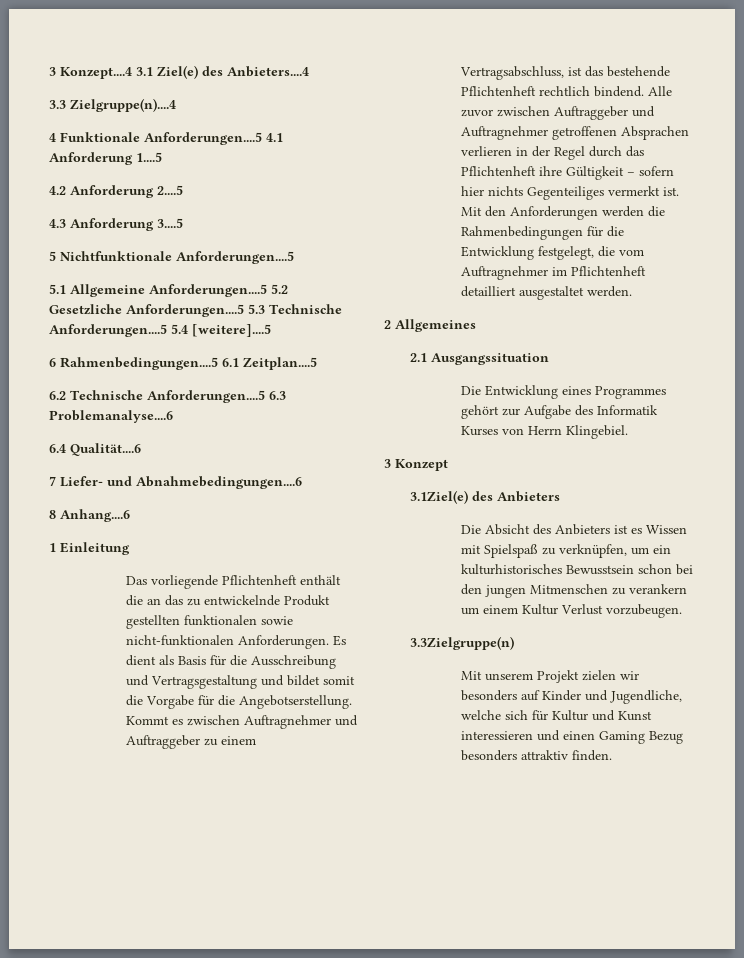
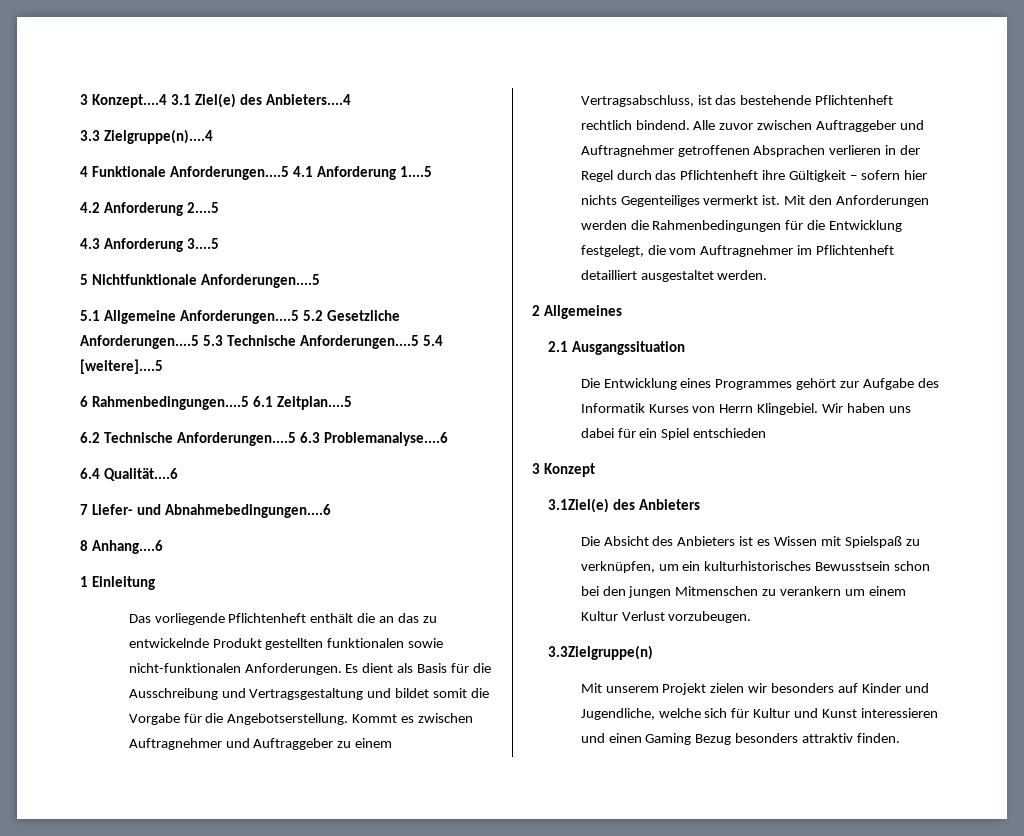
(628, 432) none -> [822,403,912,413] [580,428,767,440] Wir haben uns dabei für ein Spiel entschieden

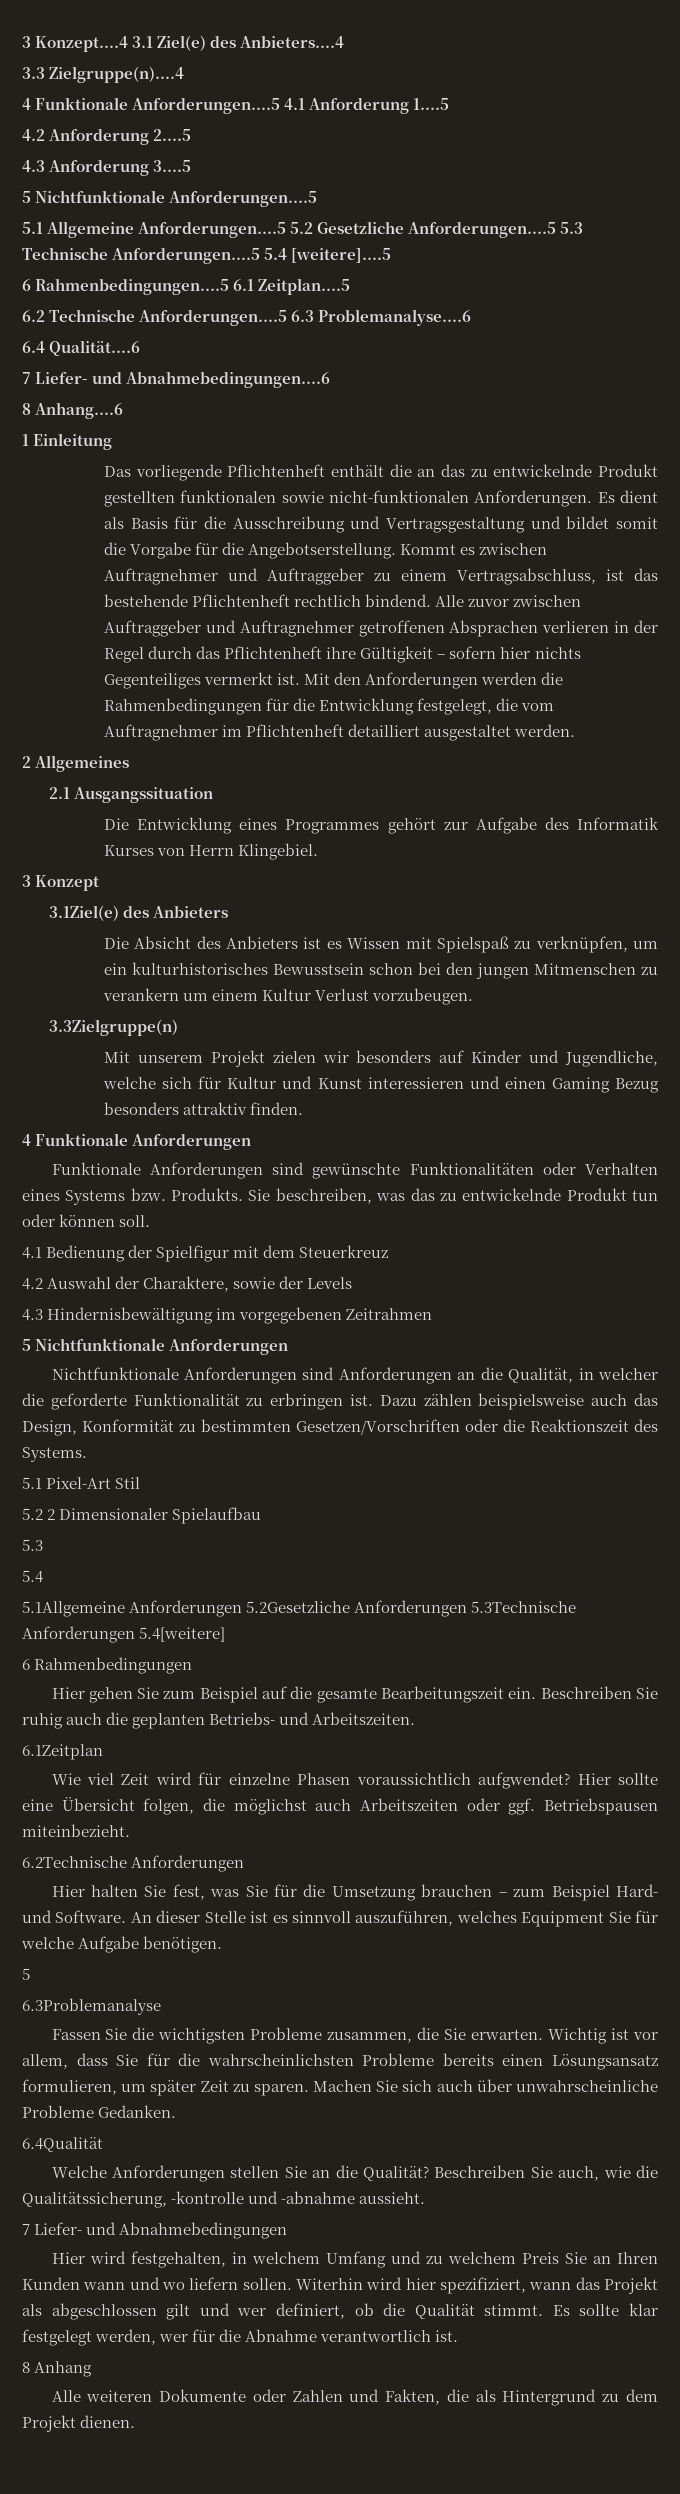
[822,403,912,413] [580,428,767,440] Wir haben uns dabei für ein Spiel entschieden -> (319, 851) none
(901, 738) none -> [22,1133,252,1150] [51,1162,658,1179] [22,1188,659,1205] [22,1214,151,1227] [22,1245,389,1262] [22,1276,353,1292] [22,1307,433,1324] [22,1338,289,1355] [51,1367,658,1384] [22,1393,658,1410] [22,1419,658,1436] [22,1447,87,1462] [22,1477,141,1489] [22,1507,262,1524] [22,1539,43,1551] [22,1570,43,1583] [22,1600,577,1617] [22,1626,226,1643] [22,1657,193,1674] [51,1686,658,1703] [22,1712,416,1729] [22,1744,103,1760] [51,1772,658,1789] [22,1797,659,1815] [22,1824,130,1837] [22,1855,245,1872] [51,1884,658,1901] [22,1910,658,1927] [21,1936,223,1953] [22,1968,30,1980] [22,1998,161,2015] [51,2027,658,2044] [22,2053,658,2070] [22,2079,658,2096] [22,2105,177,2118] [22,2137,103,2152] [51,2165,658,2182] [22,2191,426,2208] [22,2222,288,2239] [51,2251,658,2268] [22,2277,658,2294] [22,2303,659,2320] [22,2329,459,2346] [22,2361,93,2377] [51,2389,659,2406] [22,2415,136,2432] // 4 Funktionale Anforderungen // Funktionale Anforderungen sind gewünschte Funktionalitäten oder Verhalten eines Systems bzw. Produkts. Sie beschreiben, was das zu entwickelnde Produkt tun oder können soll. // 4.1 Bedienung der Spielfigur mit dem Steuerkreuz // 4.2 Auswahl der Charaktere, sowie der Levels // 4.3 Hindernisbewältigung im vorgegebenen Zeitrahmen // 5 Nichtfunktionale Anforderungen // Nichtfunktionale Anforderungen sind Anforderungen an die Qualität, in welcher die geforderte Funktionalität zu erbringen ist. Dazu zählen beispielsweise auch das Design, Konformität zu bestimmten Gesetzen/Vorschriften oder die Reaktionszeit des Systems. // 5.1 Pixel-Art Stil // 5.2 2 Dimensionaler Spielaufbau // 5.3 // 5.4 // 5.1Allgemeine Anforderungen 5.2Gesetzliche Anforderungen 5.3Technische Anforderungen 5.4[weitere] // 6 Rahmenbedingungen // Hier gehen Sie zum Beispiel auf die gesamte Bearbeitungszeit ein. Beschreiben Sie ruhig auch die geplanten Betriebs- und Arbeitszeiten. // 6.1Zeitplan // Wie viel Zeit wird für einzelne Phasen voraussichtlich aufgwendet? Hier sollte eine Übersicht folgen, die möglichst auch Arbeitszeiten oder ggf. Betriebspausen miteinbezieht. // 6.2Technische Anforderungen // Hier halten Sie fest, was Sie für die Umsetzung brauchen – zum Beispiel Hard- und Software. An dieser Stelle ist es sinnvoll auszuführen, welches Equipment Sie für welche Aufgabe benötigen. // 5 // 6.3Problemanalyse // Fassen Sie die wichtigsten Probleme zusammen, die Sie erwarten. Wichtig ist vor allem, dass Sie für die wahrscheinlichsten Probleme bereits einen Lösungsansatz formulieren, um später Zeit zu sparen. Machen Sie sich auch über unwahrscheinliche Probleme Gedanken. // 6.4Qualität // Welche Anforderungen stellen Sie an die Qualität? Beschreiben Sie auch, wie die Qualitätssicherung, -kontrolle und -abnahme aussieht. // 7 Liefer- und Abnahmebedingungen // Hier wird festgehalten, in welchem Umfang und zu welchem Preis Sie an Ihren Kunden wann und wo liefern sollen. Witerhin wird hier spezifiziert, wann das Projekt als abgeschlossen gilt und wer definiert, ob die Qualität stimmt. Es sollte klar festgelegt werden, wer für die Abnahme verantwortlich ist. // 8 Anhang // Alle weiteren Dokumente oder Zahlen und Fakten, die als Hintergrund zu dem Projekt dienen.

